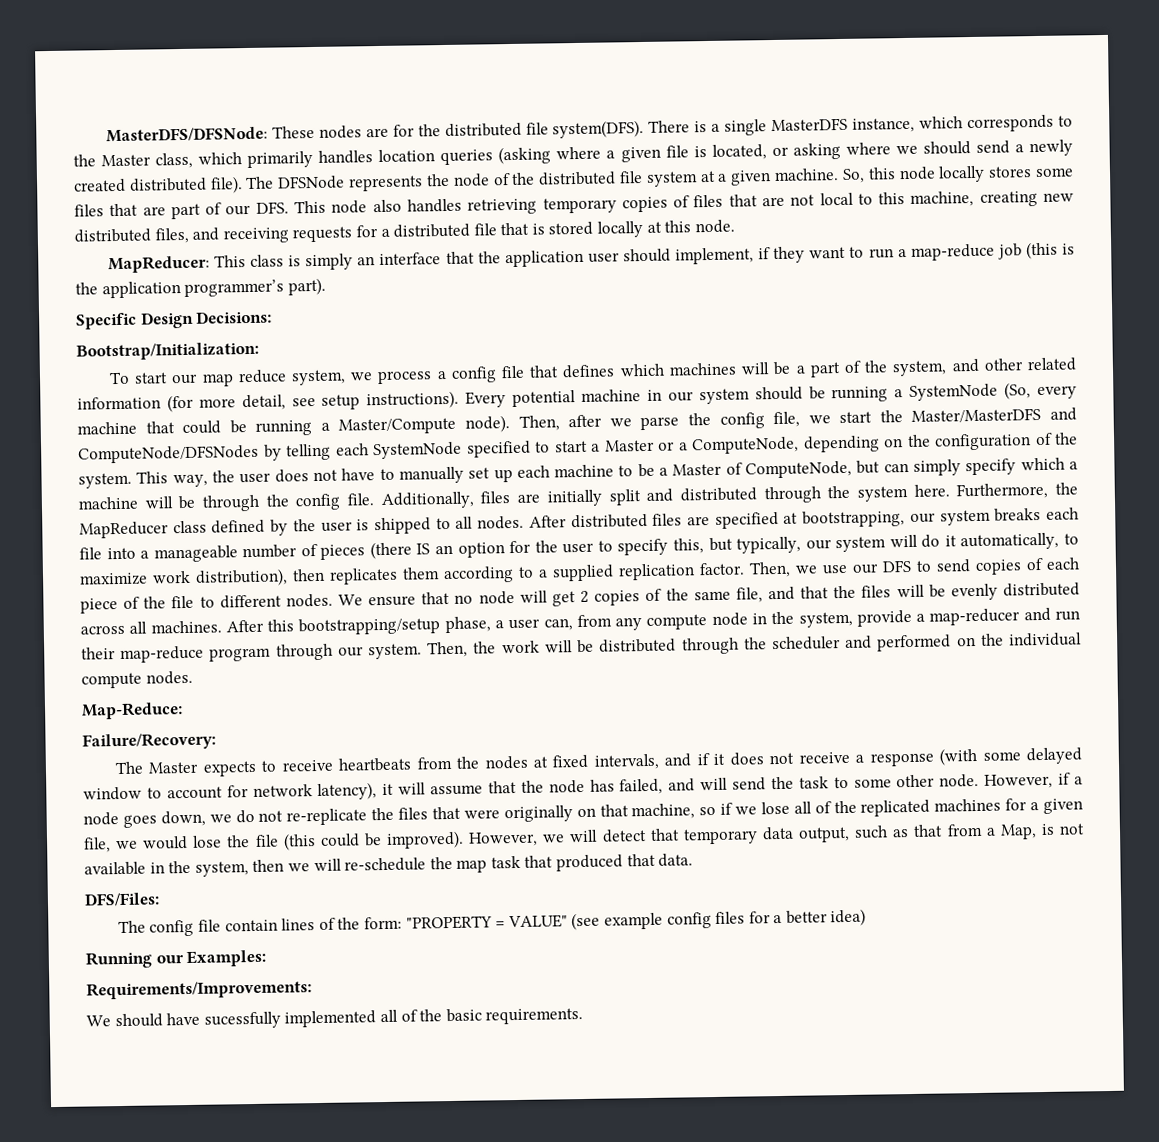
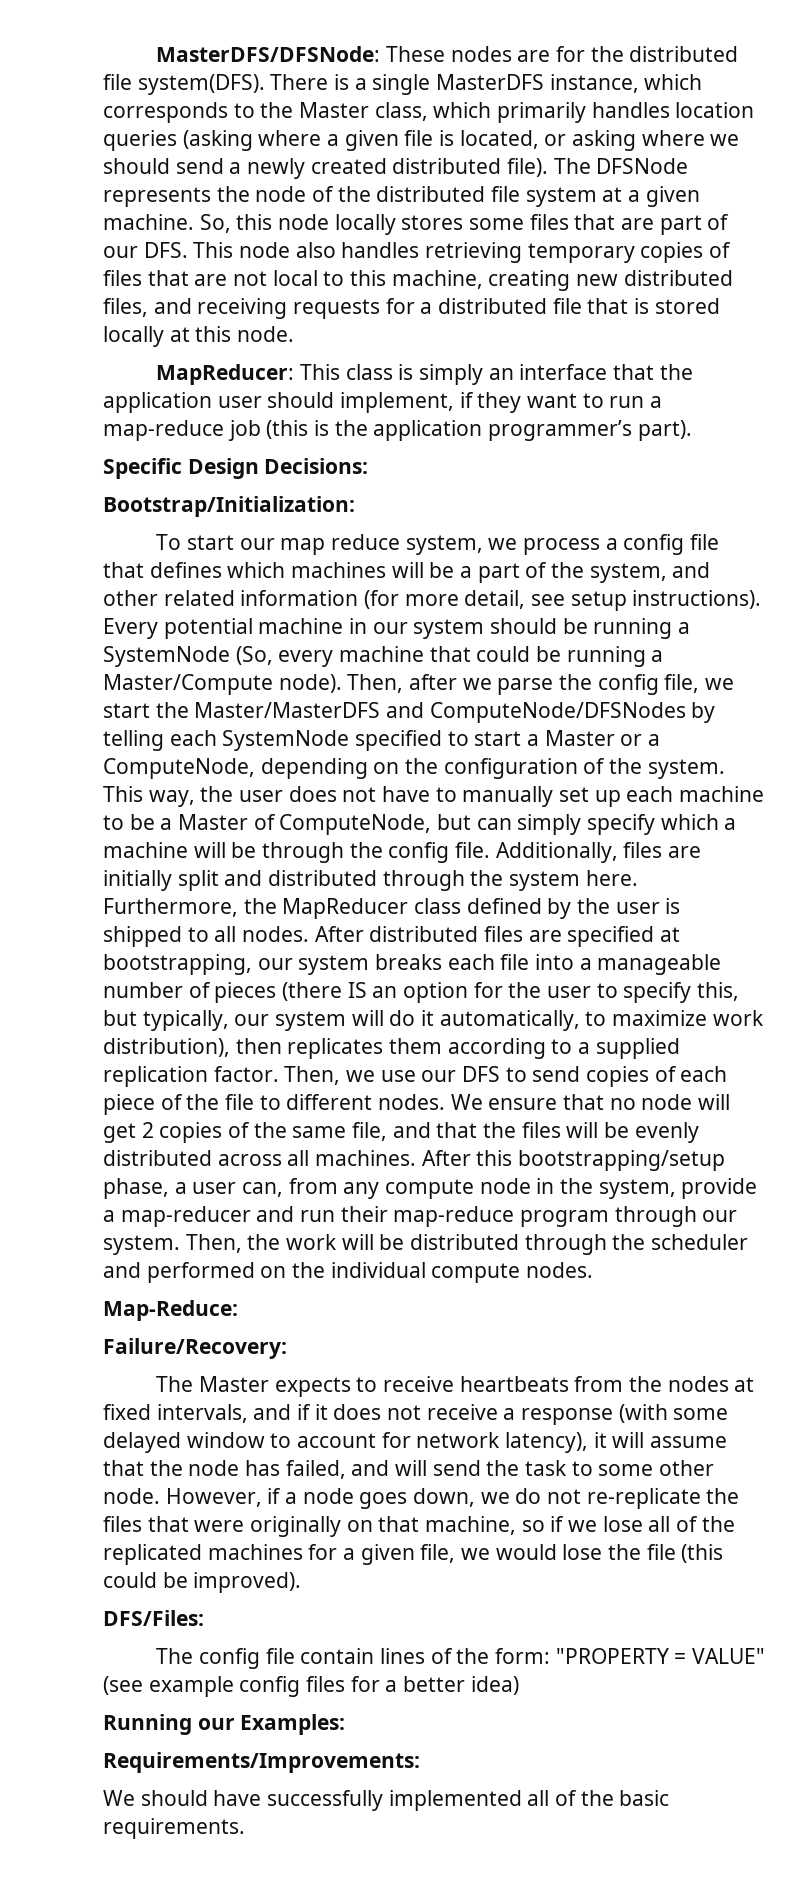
[468,823,1085,847] [84,853,694,877] However, we will detect that temporary data output, such as that from a Map, is not available in the system, then we will re-schedule the map task that produced that data. -> (302, 1582) none
[203,1011,281,1029] sucessfully -> [267,1790,384,1811] successfully

